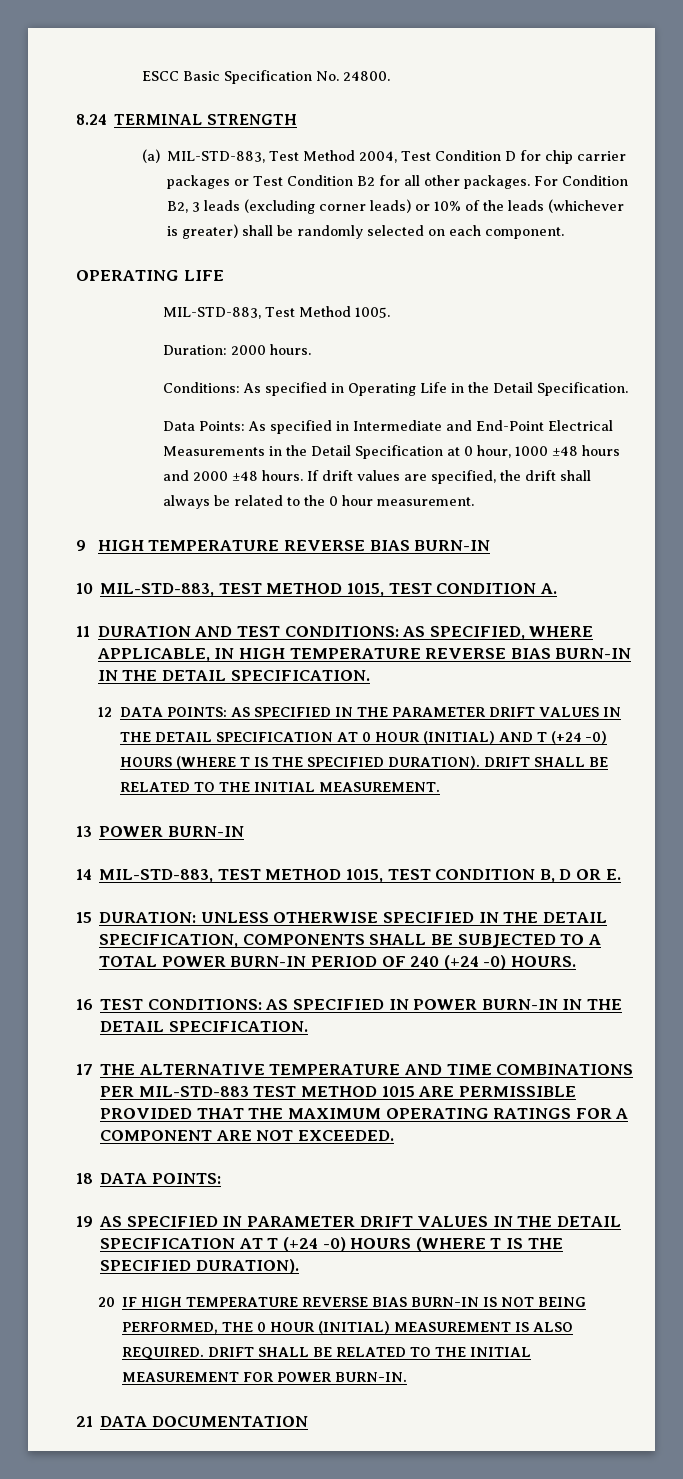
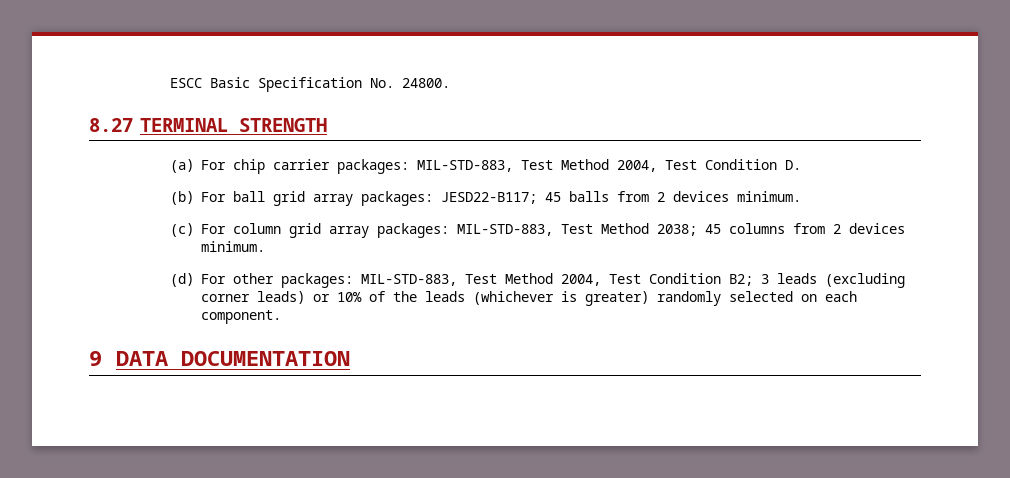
[76,114,107,125] 8.24 -> [89,118,133,132] 8.27
[166,150,626,164] [166,175,628,189] [166,201,188,213] MIL-STD-883, Test Method 2004, Test Condition D for chip carrier packages or Test Condition B2 for all other packages. For Condition B2, -> [200,159,801,174] [169,191,801,206] [169,223,905,238] [200,241,265,252] [169,273,753,288] For chip carrier packages: MIL-STD-883, Test Method 2004, Test Condition D. // (b) For ball grid array packages: JESD22-B117; 45 balls from 2 devices minimum. // (c) For column grid array packages: MIL-STD-883, Test Method 2038; 45 columns from 2 devices minimum. // (d) For other packages: MIL-STD-883, Test Method 2004, Test Condition B2;
[241,225,293,236] shall be -> (649, 298) none
[76,270,224,281] [163,306,391,319] [163,344,312,355] [163,382,629,396] [163,420,614,434] [163,445,621,459] [163,470,592,484] [163,495,475,509] [76,540,491,551] [76,583,557,597] [76,626,594,640] [96,648,632,662] [97,670,370,681] [97,707,621,717] [119,731,607,744] [119,756,608,769] [119,782,440,792] [76,826,244,837] [76,869,621,883] [76,912,607,923] [99,934,601,948] [99,955,576,970] [76,999,622,1010] [100,1021,308,1032] [76,1064,634,1075] [100,1086,576,1097] [100,1108,629,1119] [100,1130,395,1141] [76,1173,221,1184] [76,1216,621,1227] [100,1237,563,1252] [100,1259,299,1274] [97,1297,587,1307] [122,1321,574,1334] [122,1347,532,1360] [122,1372,408,1382] [76,1416,93,1427] OPERATING LIFE // MIL-STD-883, Test Method 1005. // Duration: 2000 hours. // Conditions: As specified in Operating Life in the Detail Specification. // Data Points: As specified in Intermediate and End-Point Electrical Measurements in the Detail Specification at 0 hour, 1000 ±48 hours and 2000 ±48 hours. If drift values are specified, the drift shall always be related to the 0 hour measurement. // 9 HIGH TEMPERATURE REVERSE BIAS BURN-IN // 10 MIL-STD-883, TEST METHOD 1015, TEST CONDITION A. // 11 DURATION AND TEST CONDITIONS: AS SPECIFIED, WHERE APPLICABLE, IN HIGH TEMPERATURE REVERSE BIAS BURN-IN IN THE DETAIL SPECIFICATION. // 12 DATA POINTS: AS SPECIFIED IN THE PARAMETER DRIFT VALUES IN THE DETAIL SPECIFICATION AT 0 HOUR (INITIAL) AND T (+24 -0) HOURS (WHERE T IS THE SPECIFIED DURATION). DRIFT SHALL BE RELATED TO THE INITIAL MEASUREMENT. // 13 POWER BURN-IN // 14 MIL-STD-883, TEST METHOD 1015, TEST CONDITION B, D OR E. // 15 DURATION: UNLESS OTHERWISE SPECIFIED IN THE DETAIL SPECIFICATION, COMPONENTS SHALL BE SUBJECTED TO A TOTAL POWER BURN-IN PERIOD OF 240 (+24 -0) HOURS. // 16 TEST CONDITIONS: AS SPECIFIED IN POWER BURN-IN IN THE DETAIL SPECIFICATION. // 17 THE ALTERNATIVE TEMPERATURE AND TIME COMBINATIONS PER MIL-STD-883 TEST METHOD 1015 ARE PERMISSIBLE PROVIDED THAT THE MAXIMUM OPERATING RATINGS FOR A COMPONENT ARE NOT EXCEEDED. // 18 DATA POINTS: // 19 AS SPECIFIED IN PARAMETER DRIFT VALUES IN THE DETAIL SPECIFICATION AT T (+24 -0) HOURS (WHERE T IS THE SPECIFIED DURATION). // 20 IF HIGH TEMPERATURE REVERSE BIAS BURN-IN IS NOT BEING PERFORMED, THE 0 HOUR (INITIAL) MEASUREMENT IS ALSO REQUIRED. DRIFT SHALL BE RELATED TO THE INITIAL MEASUREMENT FOR POWER BURN-IN. // 21 -> [89,351,102,366] 9

